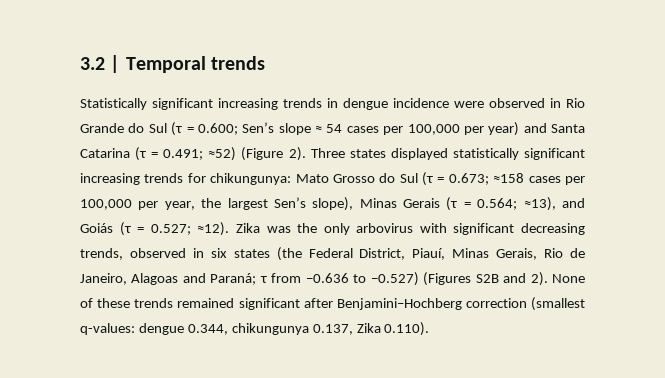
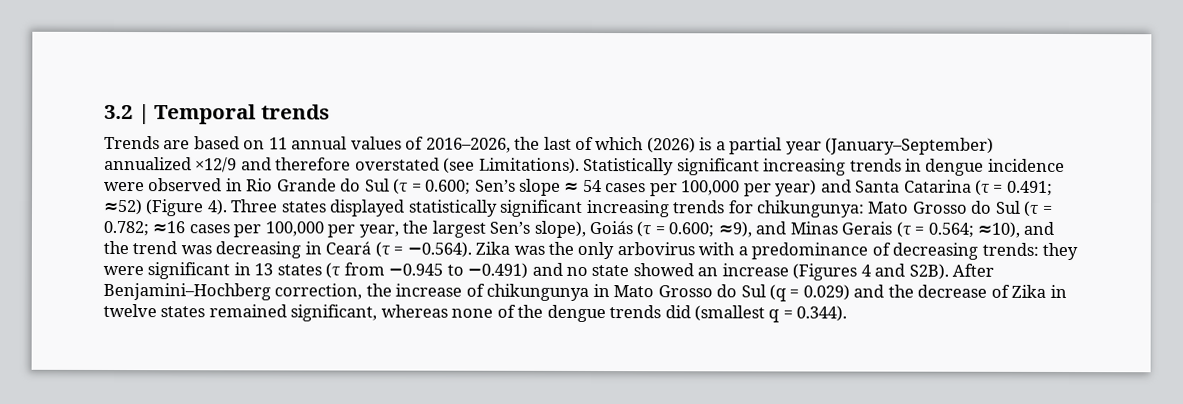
(265, 63) none -> [104,135,995,155] [104,156,580,174] Trends are based on 11 annual values of 2016–2026, the last of which (2026) is a partial year (January–September) annualized ×12/9 and therefore overstated (see Limitations).
[288,147,306,161] 2). -> [206,199,228,216] 4).
[448,173,525,185] 0.673; ≈158 -> [103,220,186,237] 0.782; ≈16
(354, 204) none -> [589,220,787,238] Goiás (τ = 0.600; ≈9), and
[523,197,585,211] [80,222,230,236] ≈13), and Goiás (τ = 0.527; ≈12). -> [977,221,1055,238] [103,240,472,259] ≈10), and the trend was decreasing in Ceará (τ = −0.564).
[453,223,585,235] [80,247,586,261] [80,272,585,286] [80,297,585,311] [80,322,430,336] significant decreasing trends, observed in six states (the Federal District, Piauí, Minas Gerais, Rio de Janeiro, Alagoas and Paraná; τ from −0.636 to −0.527) (Figures S2B and 2). None of these trends remained significant after Benjamini–Hochberg correction (smallest q-values: dengue 0.344, chikungunya 0.137, Zika 0.110). -> [737,242,1079,261] [103,262,995,281] [103,282,1067,302] [103,303,848,323] a predominance of decreasing trends: they were significant in 13 states (τ from −0.945 to −0.491) and no state showed an increase (Figures 4 and S2B). After Benjamini–Hochberg correction, the increase of chikungunya in Mato Grosso do Sul (q = 0.029) and the decrease of Zika in twelve states remained significant, whereas none of the dengue trends did (smallest q = 0.344).

